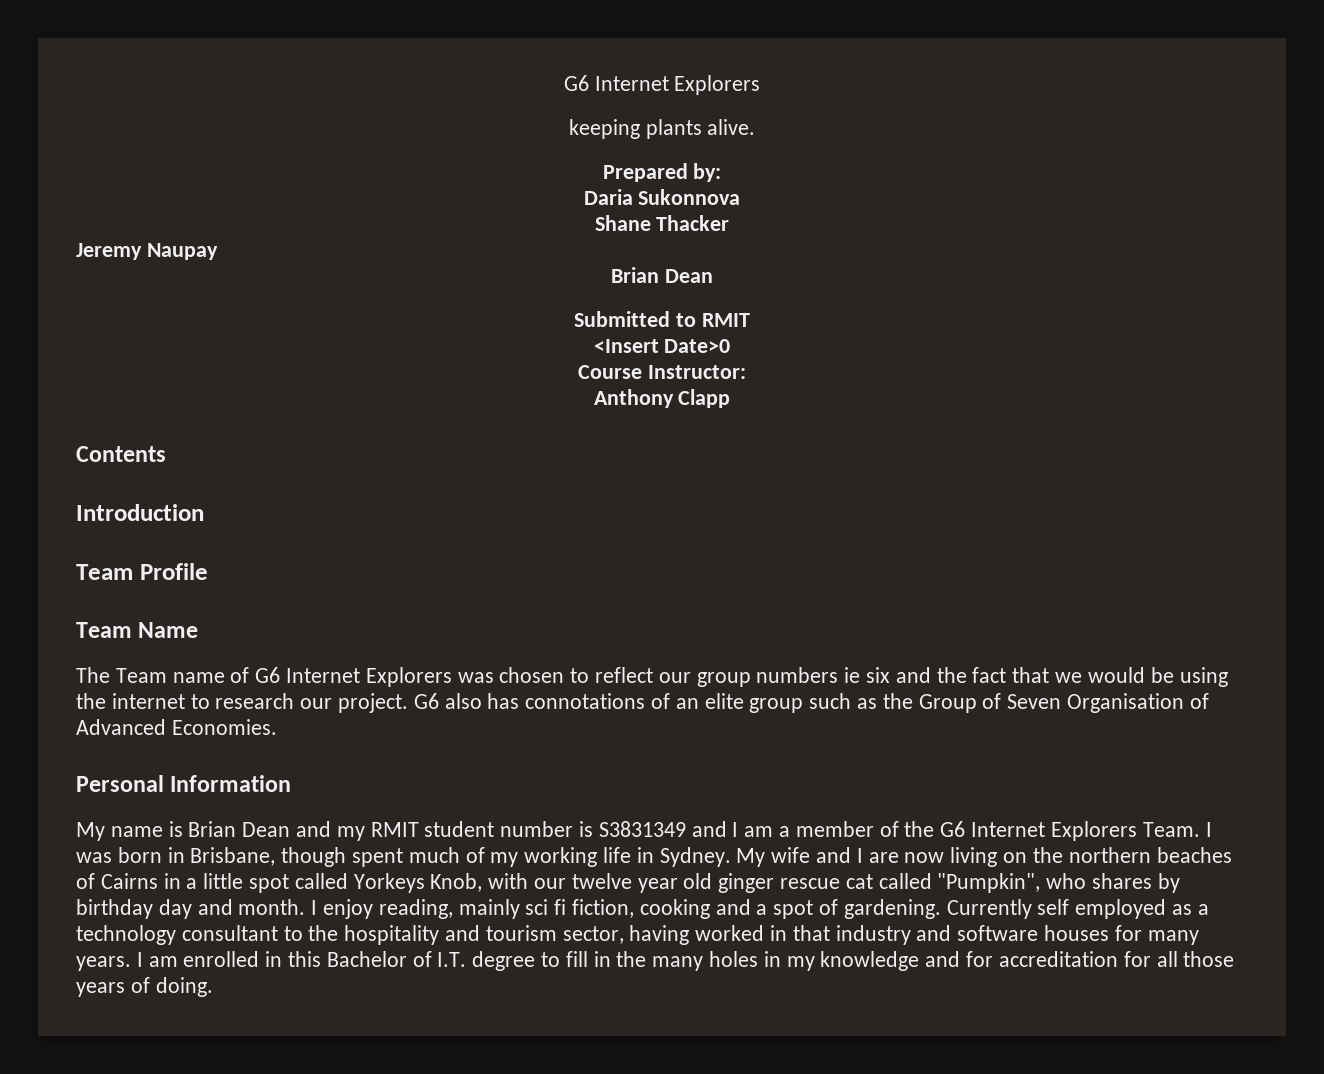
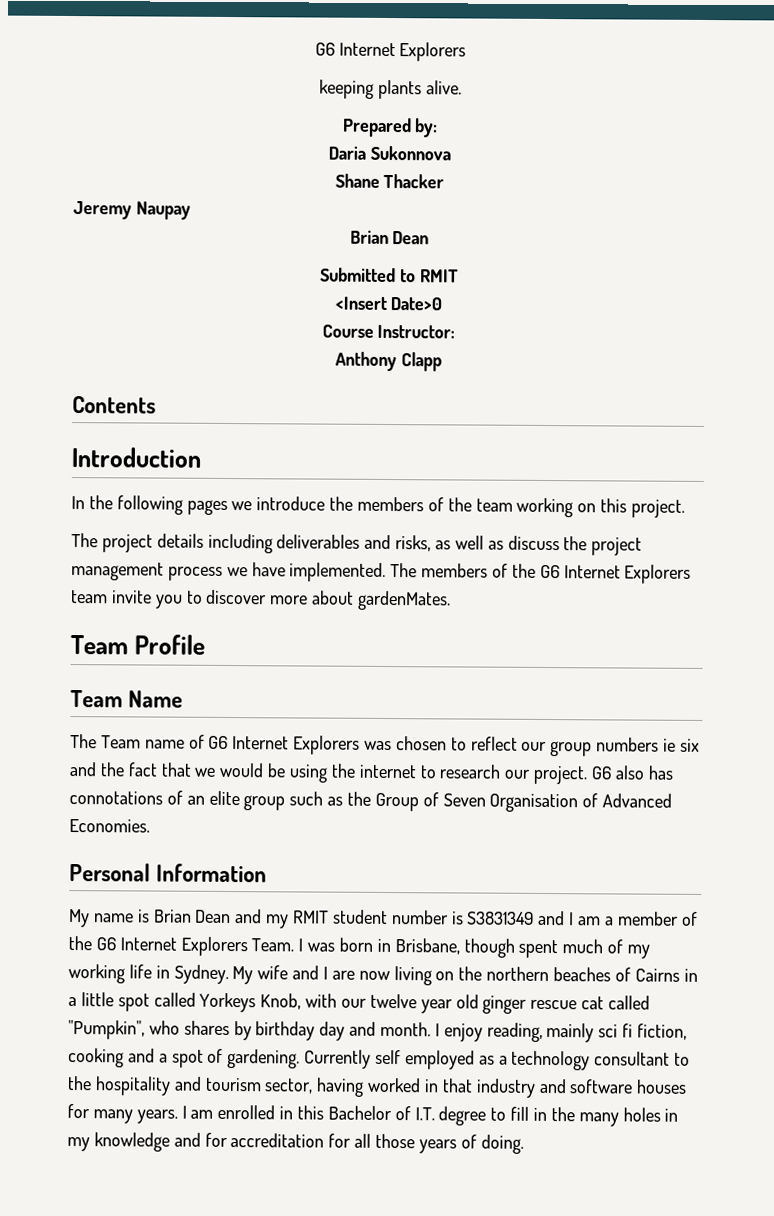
(204, 512) none -> [71,495,686,518] [71,533,643,556] [71,562,692,584] [71,589,452,611] // In the following pages we introduce the members of the team working on this project. // The project details including deliverables and risks, as well as discuss the project management process we have implemented. The members of the G6 Internet Explorers team invite you to discover more about gardenMates.

